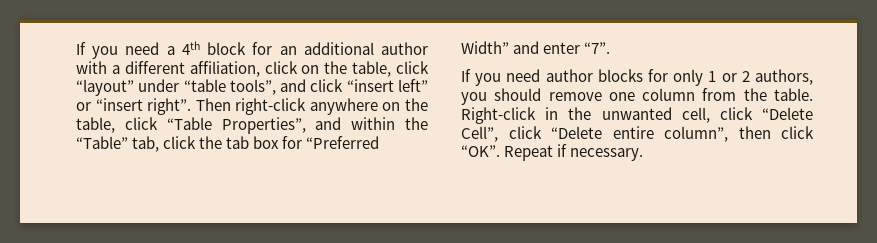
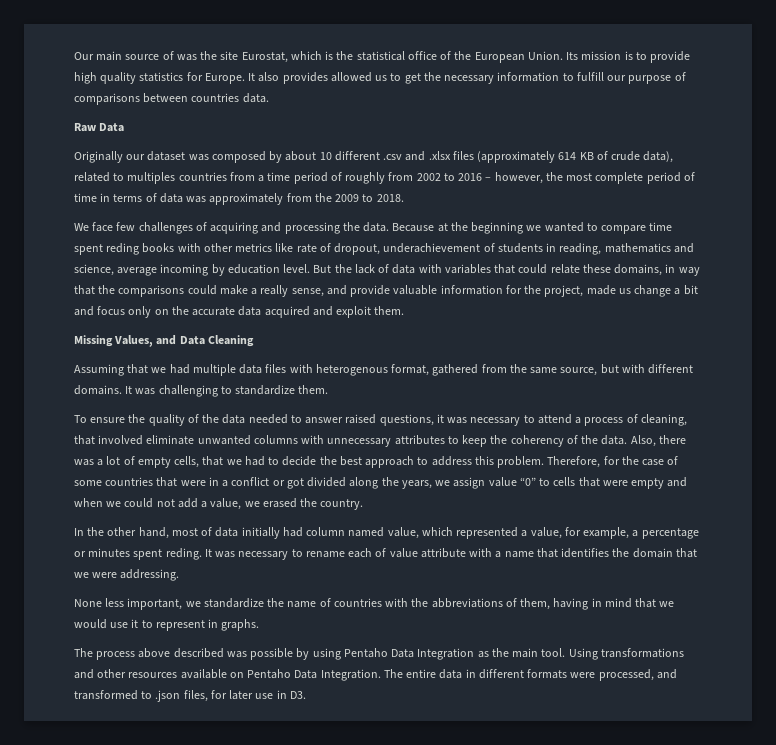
[76,41,429,59] [76,61,429,77] [76,79,428,96] [76,98,428,115] [76,117,428,134] [76,136,380,152] [461,41,611,54] [461,69,813,86] [461,88,813,105] [461,107,813,124] [461,126,814,142] [461,144,644,161] If you need a 4th block for an additional author with a different affiliation, click on the table, click “layout” under “table tools”, and click “insert left” or “insert right”. Then right-click anywhere on the table, click “Table Properties”, and within the “Table” tab, click the tab box for “Preferred Width” and enter “7”. // If you need author blocks for only 1 or 2 authors, you should remove one column from the table. Right-click in the unwanted cell, click “Delete Cell”, click “Delete entire column”, then click “OK”. Repeat if necessary. -> [74,51,691,63] [74,72,686,84] [74,93,269,105] [74,123,125,132] [74,151,674,163] [74,172,695,184] [74,193,404,205] [74,222,673,234] [74,243,694,255] [74,264,700,276] [74,285,698,297] [74,306,405,318] [74,335,254,347] [74,364,694,376] [74,385,329,397] [74,414,687,426] [74,435,686,447] [74,456,679,468] [74,477,688,489] [74,498,364,510] [74,527,699,539] [74,548,697,560] [74,569,180,581] [74,598,675,610] [74,619,260,631] [74,648,684,660] [74,669,677,681] [74,690,306,702] Our main source of was the site Eurostat, which is the statistical office of the European Union. Its mission is to provide high quality statistics for Europe. It also provides allowed us to get the necessary information to fulfill our purpose of comparisons between countries data. // Raw Data // Originally our dataset was composed by about 10 different .csv and .xlsx files (approximately 614 KB of crude data), related to multiples countries from a time period of roughly from 2002 to 2016 – however, the most complete period of time in terms of data was approximately from the 2009 to 2018. // We face few challenges of acquiring and processing the data. Because at the beginning we wanted to compare time spent reding books with other metrics like rate of dropout, underachievement of students in reading, mathematics and science, average incoming by education level. But the lack of data with variables that could relate these domains, in way that the comparisons could make a really sense, and provide valuable information for the project, made us change a bit and focus only on the accurate data acquired and exploit them. // Missing Values, and Data Cleaning // Assuming that we had multiple data files with heterogenous format, gathered from the same source, but with different domains. It was challenging to standardize them. // To ensure the quality of the data needed to answer raised questions, it was necessary to attend a process of cleaning, that involved eliminate unwanted columns with unnecessary attributes to keep the coherency of the data. Also, there was a lot of empty cells, that we had to decide the best approach to address this problem. Therefore, for the case of some countries that were in a conflict or got divided along the years, we assign value “0” to cells that were empty and when we could not add a value, we erased the country. // In the other hand, most of data initially had column named value, which represented a value, for example, a percentage or minutes spent reding. It was necessary to rename each of value attribute with a name that identifies the domain that we were addressing. // None less important, we standardize the name of countries with the abbreviations of them, having in mind that we would use it to represent in graphs. // The process above described was possible by using Pentaho Data Integration as the main tool. Using transformations and other resources available on Pentaho Data Integration. The entire data in different formats were processed, and transformed to .json files, for later use in D3.

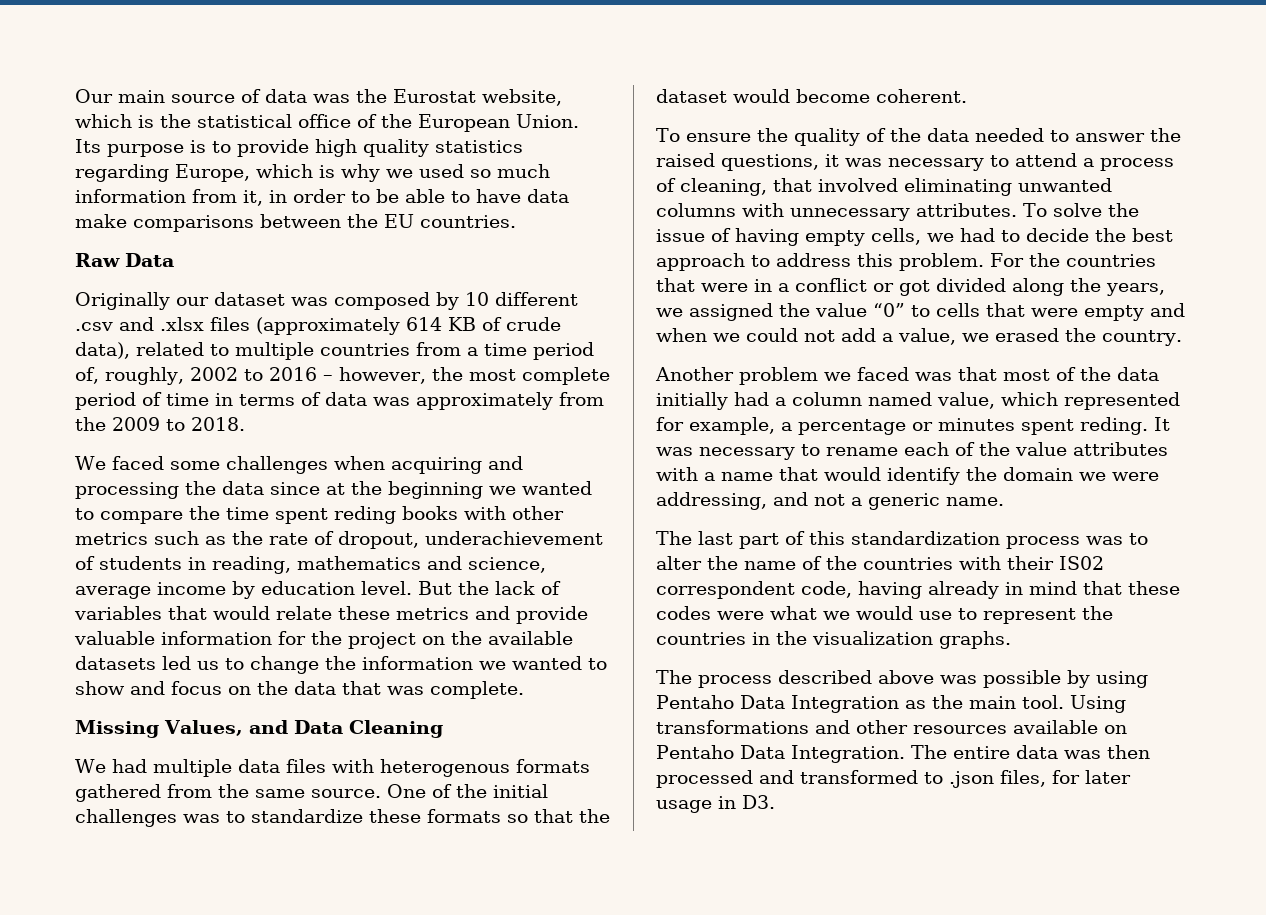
(174, 55) none -> [265,89,307,103] data
[220,51,288,63] site Eurostat, -> [393,89,562,106] Eurostat website,
[581,51,622,60] mission -> [107,144,184,157] purpose
[186,72,686,84] [74,93,269,105] for Europe. It also provides allowed us to get the necessary information to fulfill our purpose of comparisons between countries data. -> [75,164,550,182] [75,189,569,206] [75,214,516,232] regarding Europe, which is why we used so much information from it, in order to be able to have data make comparisons between the EU countries.
[285,151,317,161] about -> (459, 301) none
[127,172,176,184] multiples -> [235,342,314,360] multiple
[330,172,414,184] of roughly from -> [75,367,184,385] of, roughly,
[92,222,207,234] face few challenges of -> [111,456,385,474] faced some challenges when
[363,222,435,232] data. Because -> [222,481,320,495] data since
(647, 229) none -> [189,506,220,520] the
[275,243,294,252] like -> [154,531,263,545] such as the
[160,264,209,276] incoming -> [157,582,226,595] income
[392,264,442,274] data with -> (561, 588) none
[518,264,548,274] could -> [213,606,270,620] would
[614,264,700,276] [74,285,324,297] domains, in way that the comparisons could make a really sense, -> [396,607,469,620] metrics
[544,285,698,297] project, made us change a bit -> [348,631,573,649] [75,656,607,674] [75,681,125,695] project on the available datasets led us to change the information we wanted to show
[128,306,405,318] only on the accurate data acquired and exploit them. -> [228,681,524,699] on the data that was complete.
[74,364,167,376] Assuming that we -> [75,759,106,773] We
[391,364,430,376] format, -> [515,759,590,773] formats
[560,364,694,376] [74,385,329,397] source, but with different domains. It was challenging to standardize them. -> [311,784,548,798] [75,809,610,827] [656,89,967,103] source. One of the initial challenges was to standardize these formats so that the dataset would become coherent.
(344, 420) none -> [1149,128,1181,142] the
[146,435,195,445] eliminate -> [904,178,1012,196] eliminating
[394,435,686,447] [74,456,135,466] attributes to keep the coherency of the data. Also, there was a lot of -> [916,203,1139,217] [656,228,799,246] attributes. To solve the issue of having
[202,456,224,466] that -> (921, 236) none
[547,456,679,468] [74,480,102,486] Therefore, for the case of some -> [990,253,1060,267] For the
[453,477,486,489] assign -> [689,303,810,321] assigned the
[74,527,169,539] In the other hand, -> [655,367,997,385] Another problem we faced was that
(213, 531) none -> [1080,367,1111,381] the
(303, 532) none -> [775,397,786,406] a
[521,527,562,539] a value, -> (1180, 401) none
[389,548,466,558] value attribute -> [979,442,1168,456] the value attributes
[561,548,610,558] identifies -> [824,467,960,485] would identify
[675,548,697,558] that -> (1073, 474) none
[120,569,180,581] [74,598,264,610] addressing. // None less important, we standardize -> [656,492,1004,510] [656,531,1148,549] [656,556,702,570] addressing, and not a generic name. // The last part of this standardization process was to alter
(331, 602) none -> [826,556,857,570] the
[411,598,657,610] the abbreviations of them, having in mind that -> [1007,556,1104,570] [656,581,1180,599] [656,606,817,620] their IS02 correspondent code, having already in mind that these codes were what
[131,619,139,628] it -> (952, 615) none
[208,619,219,628] in -> [1082,606,1113,620] [656,631,933,645] the countries in the visualization
[138,648,224,658] above described -> [778,670,934,684] described above
[465,669,654,681] in different formats were processed, -> [1063,745,1150,759] [656,770,753,788] was then processed
[255,693,274,699] use -> [656,800,712,813] usage

